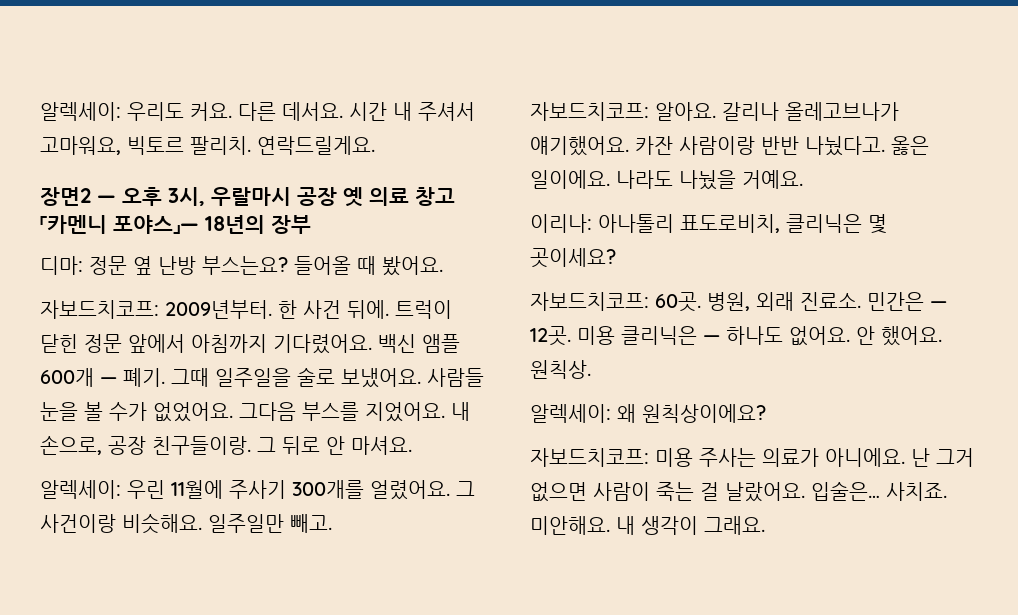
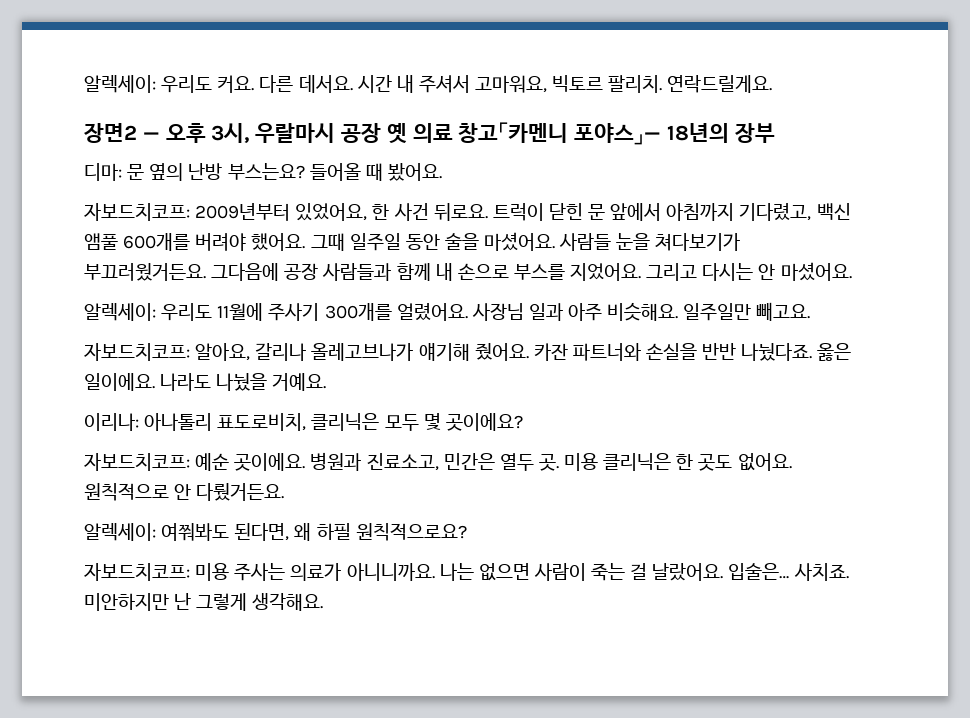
[89,256,152,275] 정문 옆 -> [127,163,184,181] 문 옆의
[165,300,272,319] 2009년부터. -> [195,203,368,221] 2009년부터 있었어요,
[347,300,389,319] 뒤에. -> [433,203,488,221] 뒤로요.
[84,334,122,353] 정문 -> [588,204,606,220] 문
[273,334,460,354] [40,367,484,388] [40,402,470,422] [40,435,412,455] [40,480,165,499] 기다렸어요. 백신 앰플 600개 — 폐기. 그때 일주일을 술로 보냈어요. 사람들 눈을 볼 수가 없었어요. 그다음 부스를 지었어요. 내 손으로, 공장 친구들이랑. 그 뒤로 안 마셔요. // 알렉세이: 우린 -> [739,203,851,221] [84,232,741,251] [84,262,852,281] [84,303,213,321] 기다렸고, 백신 앰풀 600개를 버려야 했어요. 그때 일주일 동안 술을 마셨어요. 사람들 눈을 쳐다보기가 부끄러웠거든요. 그다음에 공장 사람들과 함께 내 손으로 부스를 지었어요. 그리고 다시는 안 마셨어요. // 알렉세이: 우리도
[456,481,475,496] [40,514,116,533] 그 사건이랑 -> [471,303,603,321] 사장님 일과 아주
[290,514,332,533] [530,102,716,121] 빼고. // 자보드치코프: 알아요. -> [756,302,811,321] [84,343,251,361] 빼고요. // 자보드치코프: 알아요,
[530,136,885,156] 얘기했어요. 카잔 사람이랑 반반 나눴다고. -> [418,343,813,361] 얘기해 줬어요. 카잔 파트너와 손실을 반반 나눴다죠.
[868,214,887,234] [530,248,616,268] [530,292,947,312] [530,326,942,346] [530,360,591,379] [530,404,766,423] 몇 곳이세요? // 자보드치코프: 60곳. 병원, 외래 진료소. 민간은 — 12곳. 미용 클리닉은 — 하나도 없어요. 안 했어요. 원칙상. // 알렉세이: 왜 원칙상이에요? -> [384,413,523,431] [84,452,792,471] [84,483,285,501] [84,523,467,541] 모두 몇 곳이에요? // 자보드치코프: 예순 곳이에요. 병원과 진료소고, 민간은 열두 곳. 미용 클리닉은 한 곳도 없어요. 원칙적으로 안 다뤘거든요. // 알렉세이: 여쭤봐도 된다면, 왜 하필 원칙적으로요?
[825,448,974,467] 아니에요. 난 그거 -> [346,563,474,581] 아니니까요. 나는
[530,516,765,535] 미안해요. 내 생각이 그래요. -> [84,593,324,611] 미안하지만 난 그렇게 생각해요.

